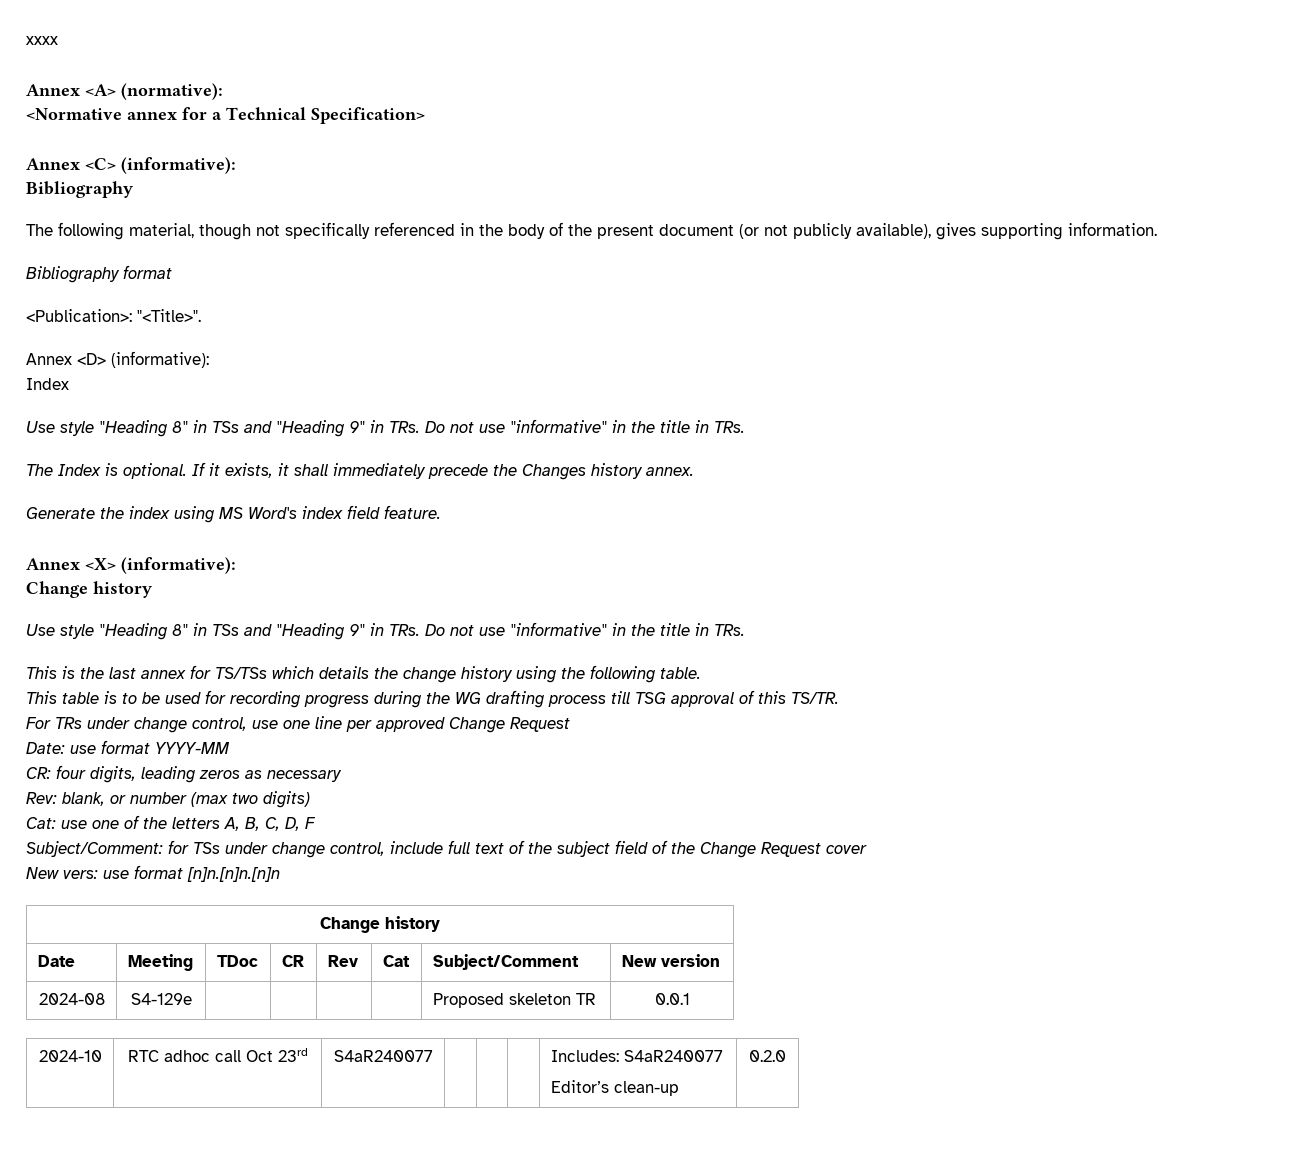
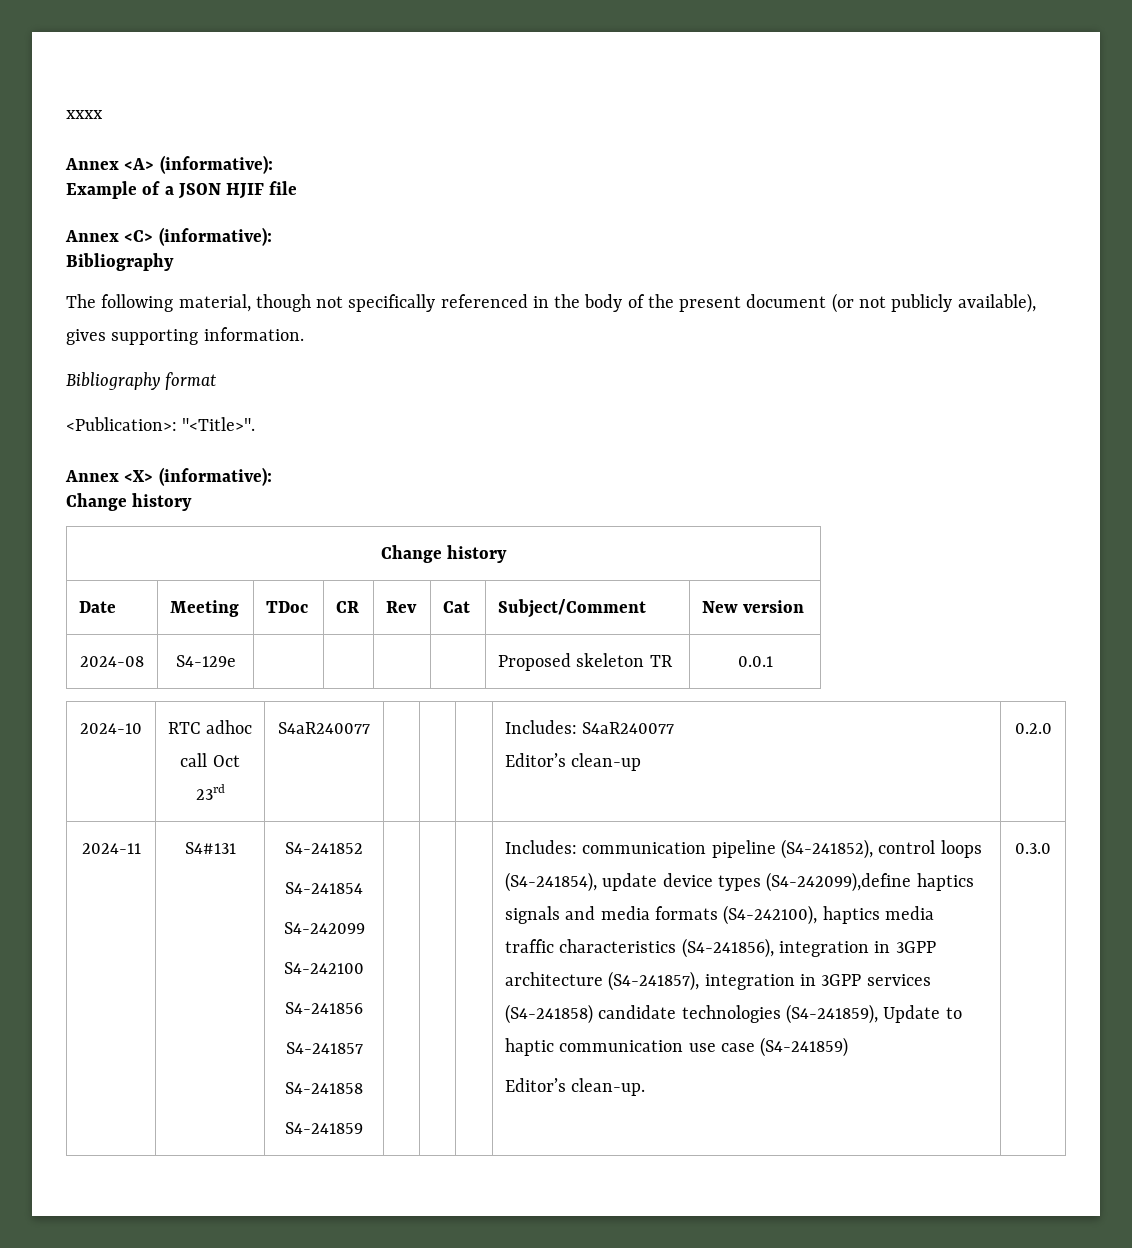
[121,83,223,100] [26,107,425,124] (normative): // <Normative annex for a Technical Specification> -> [159,155,273,174] [66,181,298,199] (informative): // Example of a JSON HJIF file
[26,351,209,368] [26,378,69,390] [26,419,745,437] [26,462,694,480] [26,505,441,523] // Annex <D> (informative): // Index // Use style "Heading 8" in TSs and "Heading 9" in TRs. Do not use "informative" in the title in TRs. // The Index is optional. If it exists, it shall immediately precede the Changes history annex. // Generate the index using MS Word's index field feature. -> (256, 424) none
[26,622,745,640] [26,665,701,683] [26,690,839,708] [26,716,570,733] [26,740,230,754] [26,765,342,783] [26,791,310,808] [26,815,316,831] [26,840,867,858] [26,865,280,882] // Use style "Heading 8" in TSs and "Heading 9" in TRs. Do not use "informative" in the title in TRs. // This is the last annex for TS/TSs which details the change history using the following table. // This table is to be used for recording progress during the WG drafting process till TSG approval of this TS/TR. // For TRs under change control, use one line per approved Change Request // Date: use format YYYY-MM // CR: four digits, leading zeros as necessary // Rev: blank, or number (max two digits) // Cat: use one of the letters A, B, C, D, F // Subject/Comment: for TSs under change control, include full text of the subject field of the Change Request cover // New vers: use format [n]n.[n]n.[n]n -> (193, 502) none
(786, 1056) none -> [81,843,141,854] [184,842,236,854] [285,842,363,854] [285,882,363,894] [283,922,365,934] [284,962,364,974] [285,1002,363,1014] [285,1042,363,1054] [285,1082,363,1094] [285,1122,363,1134] [505,839,982,859] [505,872,974,892] [505,905,934,925] [505,938,936,958] [505,971,931,991] [505,1004,962,1024] [505,1037,849,1057] [505,1078,646,1096] [1015,843,1051,854] // 2024-11 | S4#131 | S4-241852 // S4-241854 // S4-242099 // S4-242100 // S4-241856 // S4-241857 // S4-241858 // S4-241859 | | | | Includes: communication pipeline (S4-241852), control loops (S4-241854), update device types (S4-242099),define haptics signals and media formats (S4-242100), haptics media traffic characteristics (S4-241856), integration in 3GPP architecture (S4-241857), integration in 3GPP services (S4-241858) candidate technologies (S4-241859), Update to haptic communication use case (S4-241859) // Editor’s clean-up. | 0.3.0

